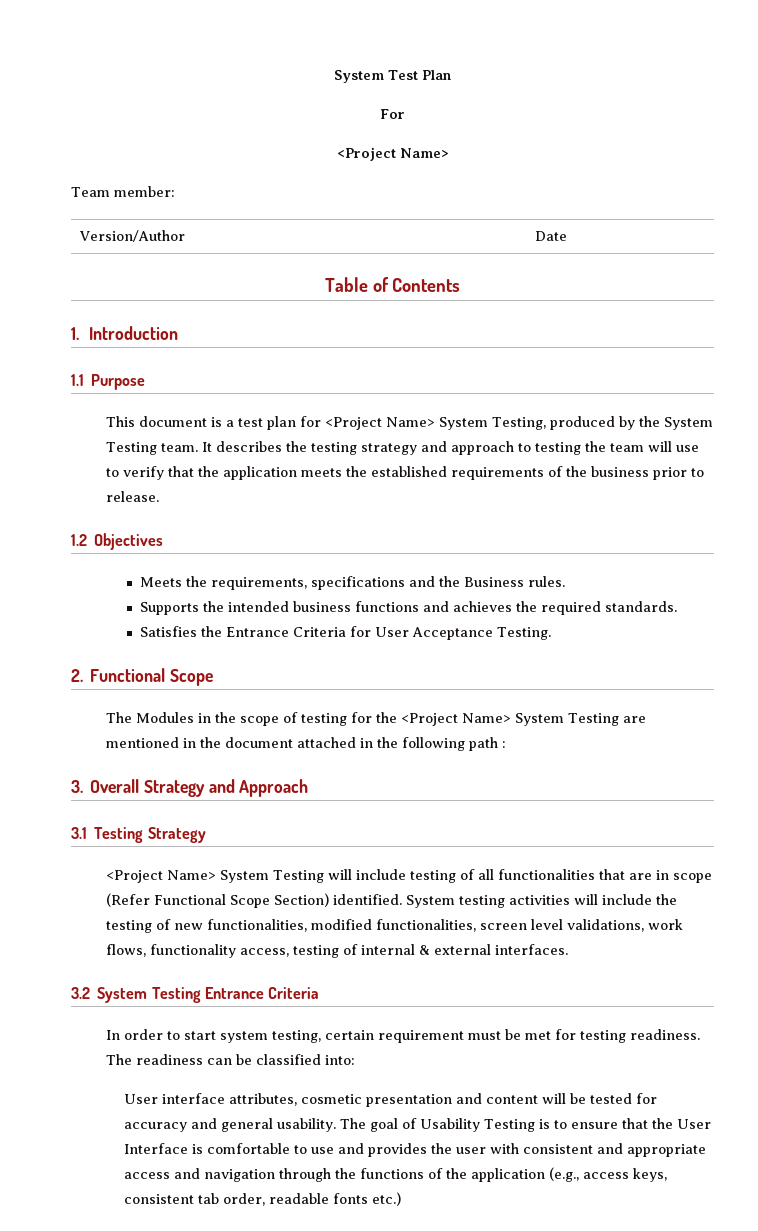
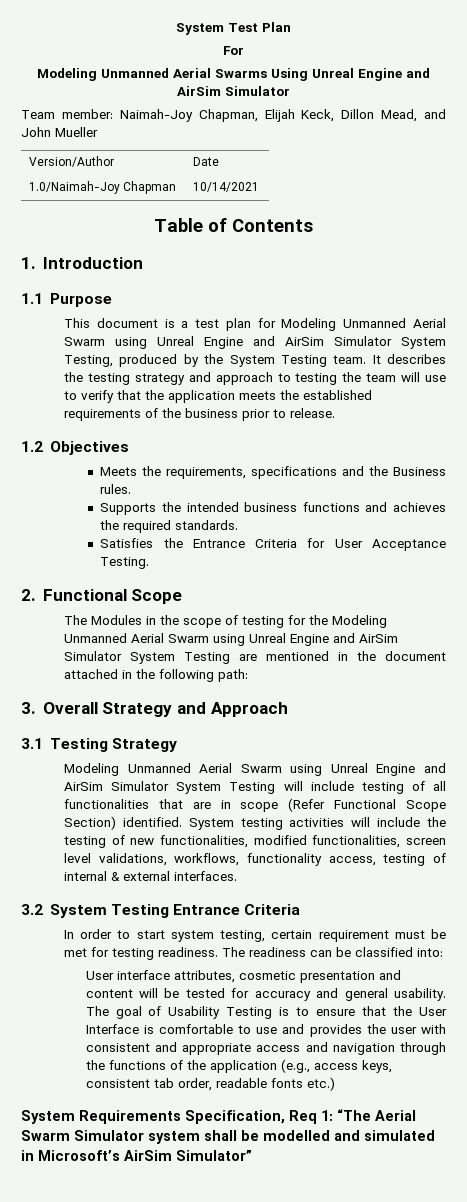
[336,147,449,161] [71,186,175,197] <Project Name> // Team member: -> [37,68,430,81] [177,86,290,96] [21,109,446,122] [21,127,98,137] Modeling Unmanned Aerial Swarms Using Unreal Engine and AirSim Simulator // Team member: Naimah-Joy Chapman, Elijah Keck, Dillon Mead, and John Mueller
(567, 236) none -> [28,181,177,194] [192,182,259,192] // 1.0/Naimah-Joy Chapman | 10/14/2021
[325,417,436,430] <Project Name> -> [281,318,446,331] [64,336,393,349] Modeling Unmanned Aerial Swarm using Unreal Engine and AirSim Simulator
[401,713,512,726] <Project Name> -> [332,615,388,628] [64,633,399,646] [64,651,123,661] Modeling Unmanned Aerial Swarm using Unreal Engine and AirSim Simulator
[469,737,507,751] path : -> [218,669,249,682] path:
[106,870,217,883] <Project Name> -> [64,763,447,776] [64,781,170,791] Modeling Unmanned Aerial Swarm using Unreal Engine and AirSim Simulator
[648,919,684,930] [106,944,147,957] work flows, -> [174,853,240,866] workflows,
(401, 1199) none -> [21,1109,416,1124] [21,1130,435,1144] [21,1150,252,1161] // System Requirements Specification, Req 1: “The Aerial Swarm Simulator system shall be modelled and simulated in Microsoft’s AirSim Simulator”

